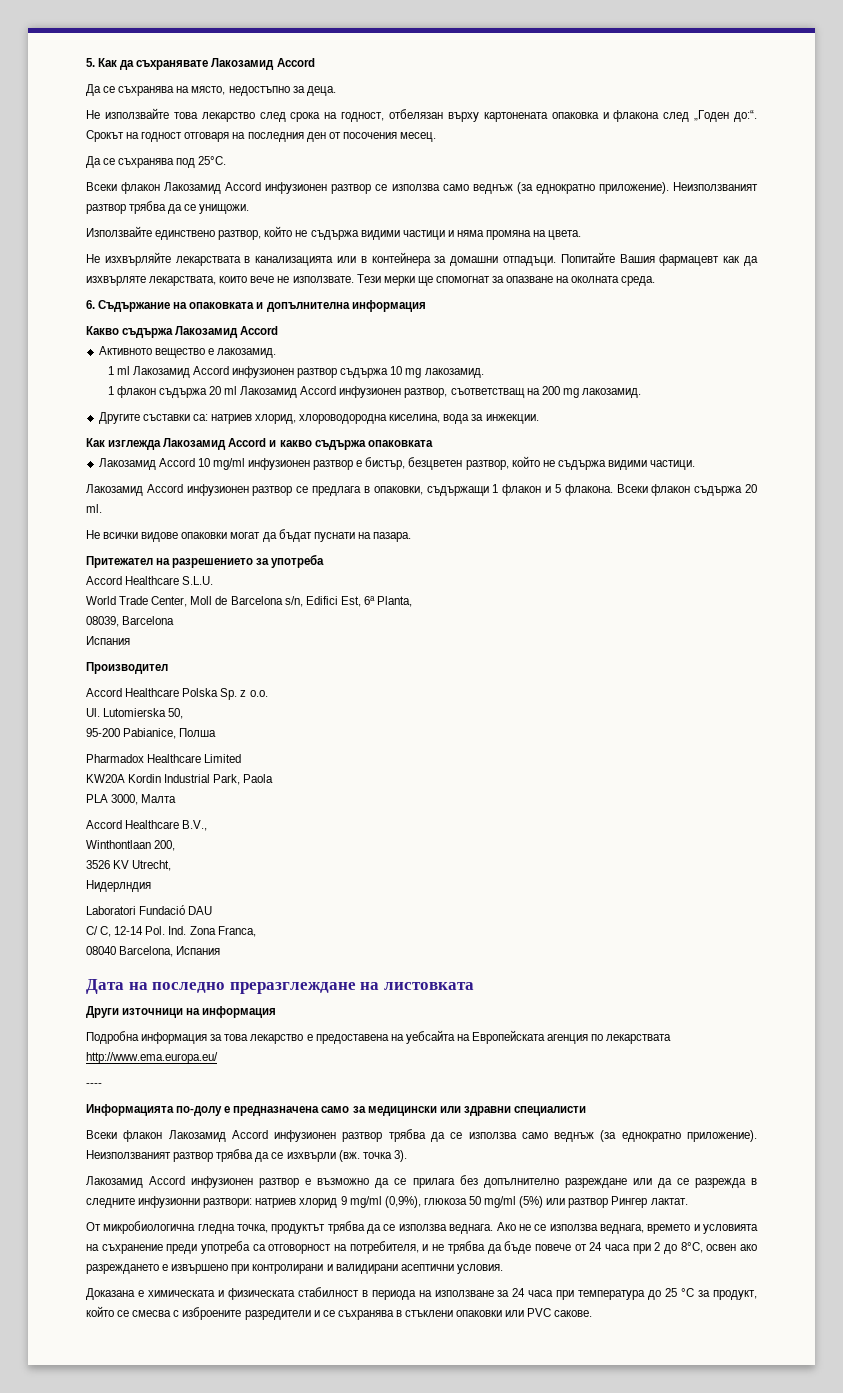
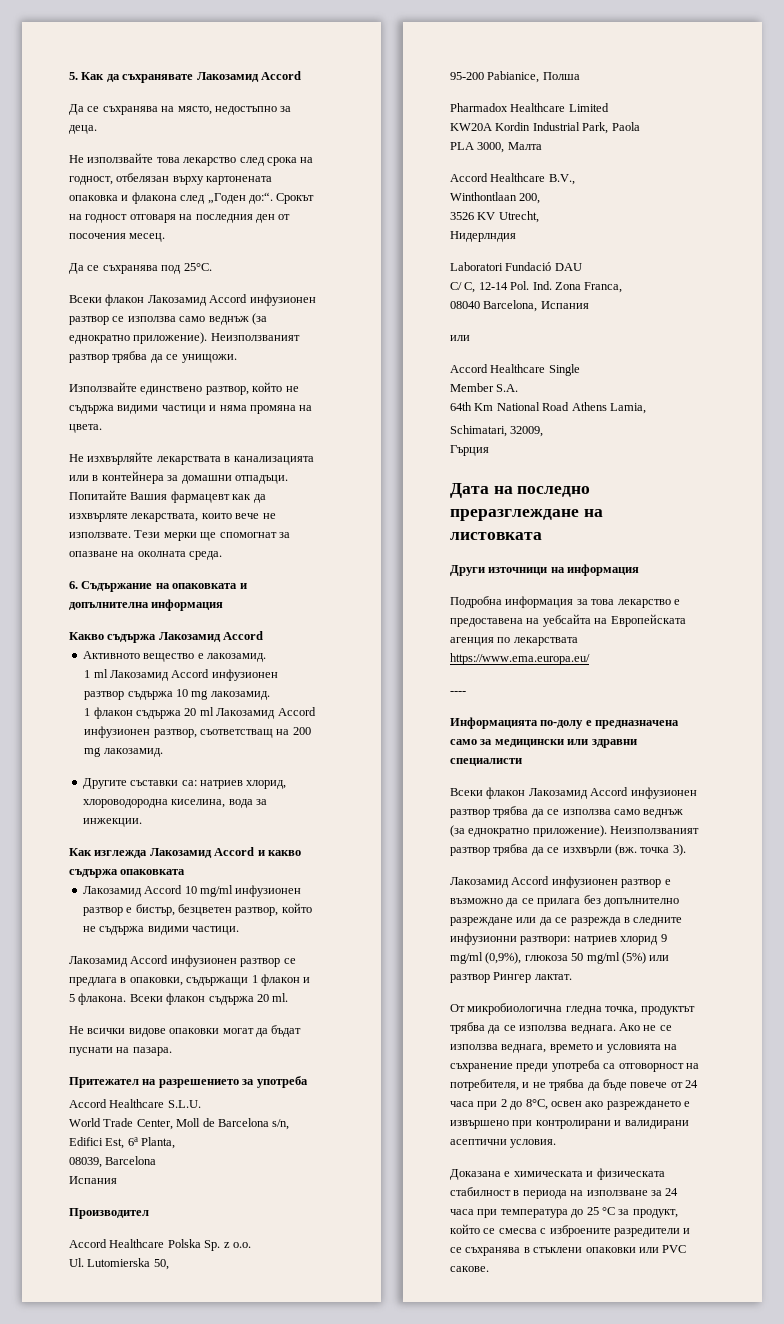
(221, 950) none -> [450,335,470,341] [450,364,580,376] [450,383,519,392] [450,402,646,414] [450,425,544,437] [450,445,489,456] // или // Accord Healthcare Single // Member S.A. // 64th Km National Road Athens Lamia, // Schimatari, 32009, // Гърция
[86,1052,218,1064] http://www.ema.europa.eu/ -> [450,653,590,665] https://www.ema.europa.eu/

